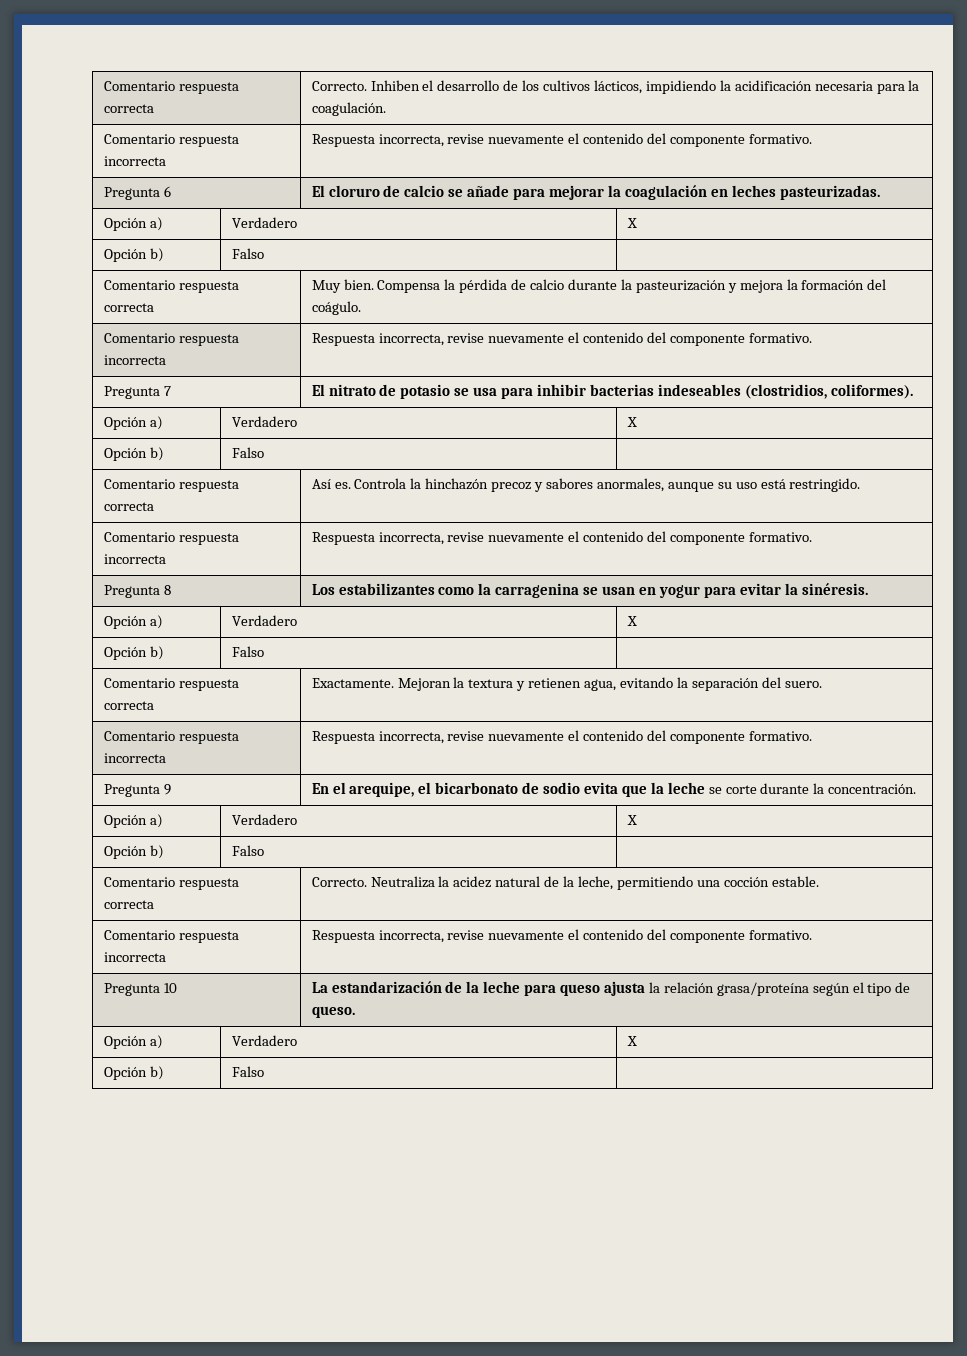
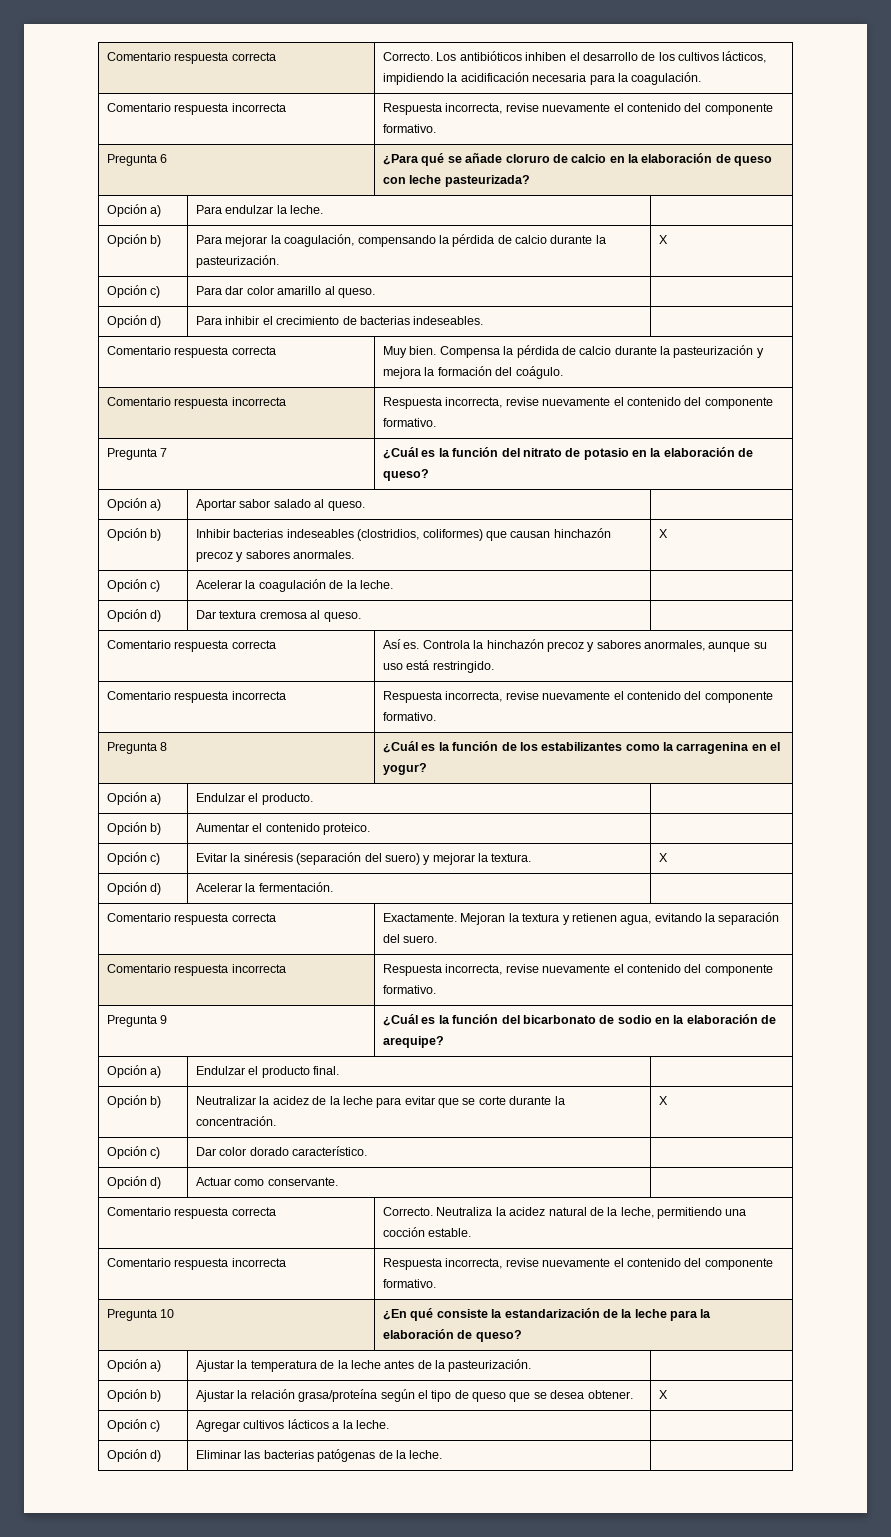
[103,81,239,94] [103,104,154,113] [311,80,420,91] Comentario respuesta correcta | Correcto. Inhiben -> [107,52,276,64] [383,51,567,61] Comentario respuesta correcta | Correcto. Los antibióticos inhiben
[311,185,880,200] [103,217,163,231] [231,217,297,228] [626,218,637,228] [103,248,164,262] [231,248,264,259] El cloruro de calcio se añade para mejorar la coagulación en leches pasteurizadas. // Opción a) | Verdadero | X // Opción b) | Falso -> [383,153,773,166] [383,175,530,187] [107,204,162,217] [196,205,324,214] [107,234,162,247] [196,234,606,247] [196,255,280,268] [659,235,669,244] [107,285,161,298] [196,286,375,298] [107,315,162,328] [196,316,484,325] ¿Para qué se añade cloruro de calcio en la elaboración de queso con leche pasteurizada? // Opción a) | Para endulzar la leche. | // Opción b) | Para mejorar la coagulación, compensando la pérdida de calcio durante la pasteurización. | X // Opción c) | Para dar color amarillo al queso. | // Opción d) | Para inhibir el crecimiento de bacterias indeseables.
[311,384,913,399] [103,416,163,430] [231,416,297,427] [626,417,637,427] [103,447,164,461] [231,447,264,458] El nitrato de potasio se usa para inhibir bacterias indeseables (clostridios, coliformes). // Opción a) | Verdadero | X // Opción b) | Falso -> [383,447,754,460] [383,469,430,481] [107,498,162,511] [196,499,365,511] [107,528,162,541] [196,528,611,541] [196,550,355,562] [659,529,669,538] [107,579,161,592] [196,579,393,592] [107,609,162,622] [196,610,361,622] ¿Cuál es la función del nitrato de potasio en la elaboración de queso? // Opción a) | Aportar sabor salado al queso. | // Opción b) | Inhibir bacterias indeseables (clostridios, coliformes) que causan hinchazón precoz y sabores anormales. | X // Opción c) | Acelerar la coagulación de la leche. | // Opción d) | Dar textura cremosa al queso.
[311,583,868,598] [103,615,163,629] [231,615,297,626] [626,616,637,626] [103,646,164,660] [231,646,264,657] Los estabilizantes como la carragenina se usan en yogur para evitar la sinéresis. // Opción a) | Verdadero | X // Opción b) | Falso -> [383,741,781,754] [383,763,428,775] [107,792,162,805] [196,793,313,805] [107,822,162,835] [196,823,371,835] [107,852,161,865] [196,852,532,865] [659,853,669,862] [107,882,162,895] [196,882,333,892] ¿Cuál es la función de los estabilizantes como la carragenina en el yogur? // Opción a) | Endulzar el producto. | // Opción b) | Aumentar el contenido proteico. | // Opción c) | Evitar la sinéresis (separación del suero) y mejorar la textura. | X // Opción d) | Acelerar la fermentación.
[311,782,705,797] En el arequipe, el bicarbonato de sodio evita que la leche -> [383,1014,777,1026] [383,1036,445,1048] [107,1065,162,1078] [196,1066,340,1078] [107,1095,162,1108] [196,1096,460,1108] ¿Cuál es la función del bicarbonato de sodio en la elaboración de arequipe? // Opción a) | Endulzar el producto final. | // Opción b) | Neutralizar la acidez de la leche para evitar que
[103,814,163,828] [231,814,297,825] [626,815,637,825] [103,845,164,859] [231,845,264,856] // Opción a) | Verdadero | X // Opción b) | Falso -> [659,1096,669,1105] [107,1146,161,1159] [196,1146,368,1156] [107,1176,162,1189] [196,1177,338,1186] | X // Opción c) | Dar color dorado característico. | // Opción d) | Actuar como conservante.
[311,982,328,993] La -> [383,1308,503,1321] ¿En qué consiste la
[560,981,645,996] queso ajusta -> [700,1309,712,1318] [383,1329,522,1342] [107,1359,162,1372] [196,1359,532,1372] [107,1389,162,1402] [196,1390,235,1402] la elaboración de queso? // Opción a) | Ajustar la temperatura de la leche antes de la pasteurización. | // Opción b) | Ajustar
[311,1006,355,1018] [103,1035,163,1049] [231,1035,297,1046] [626,1036,637,1046] [103,1066,164,1080] [231,1066,264,1077] queso. // Opción a) | Verdadero | X // Opción b) | Falso -> [472,1390,633,1402] [659,1390,669,1399] [107,1419,161,1432] [196,1419,389,1432] [107,1449,162,1462] [196,1449,443,1462] queso que se desea obtener. | X // Opción c) | Agregar cultivos lácticos a la leche. | // Opción d) | Eliminar las bacterias patógenas de la leche.

